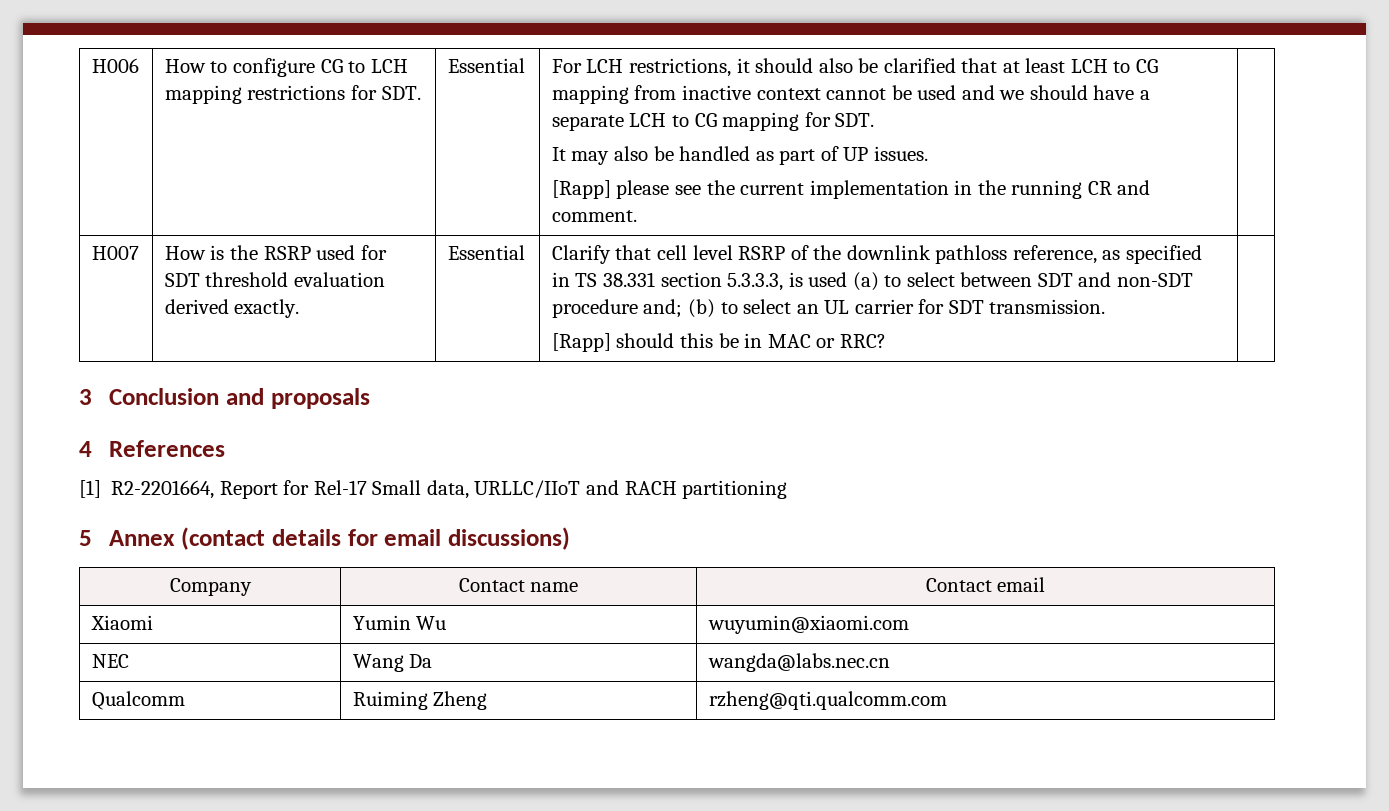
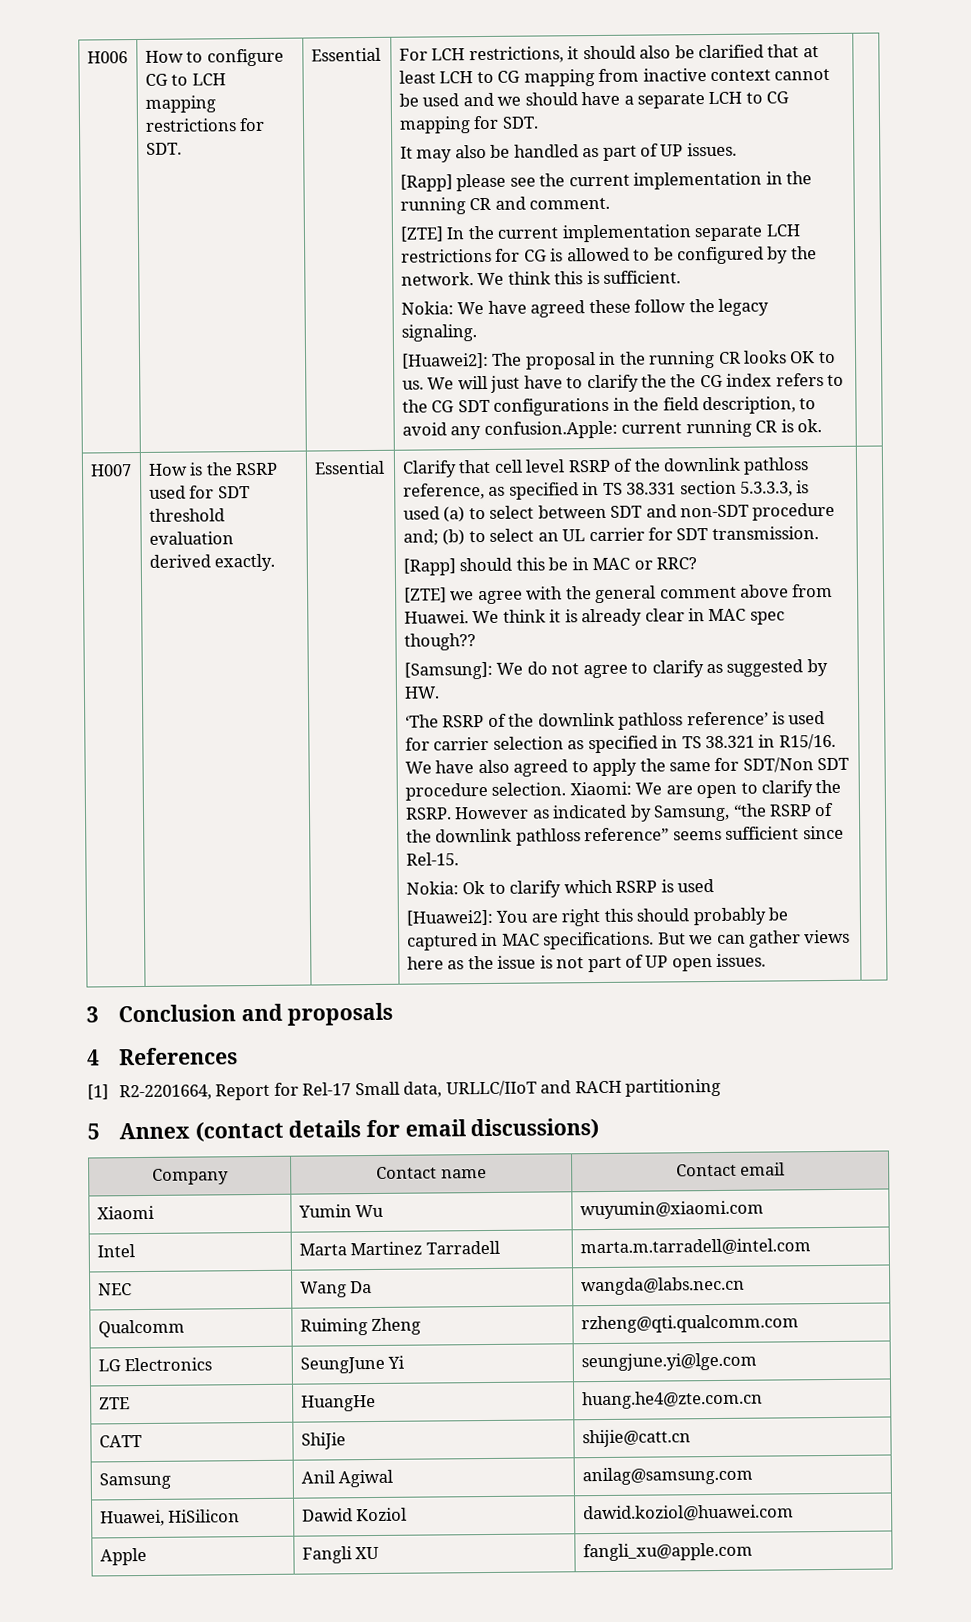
(637, 216) none -> [399,224,800,243] [400,246,817,265] [400,270,682,286] [400,298,770,318] [400,324,477,342] [401,350,836,370] [401,373,845,393] [401,396,817,416] [401,419,823,440] // [ZTE] In the current implementation separate LCH restrictions for CG is allowed to be configured by the network. We think this is sufficient. // Nokia: We have agreed these follow the legacy signaling. // [Huawei2]: The proposal in the running CR looks OK to us. We will just have to clarify the the CG index refers to the CG SDT configurations in the field description, to avoid any confusion.Apple: current running CR is ok.
(886, 341) none -> [403,583,834,605] [403,608,785,627] [403,633,476,651] [403,659,828,680] [403,686,440,699] [404,711,826,730] [404,733,836,754] [404,757,850,777] [404,779,842,801] [404,802,835,822] [405,825,844,846] [405,852,459,866] [405,879,715,898] [405,907,789,927] [406,929,851,951] [406,953,767,973] // [ZTE] we agree with the general comment above from Huawei. We think it is already clear in MAC spec though?? // [Samsung]: We do not agree to clarify as suggested by HW. // ‘The RSRP of the downlink pathloss reference’ is used for carrier selection as specified in TS 38.321 in R15/16. We have also agreed to apply the same for SDT/Non SDT procedure selection. Xiaomi: We are open to clarify the RSRP. However as indicated by Samsung, “the RSRP of the downlink pathloss reference” seems sufficient since Rel-15. // Nokia: Ok to clarify which RSRP is used // [Huawei2]: You are right this should probably be captured in MAC specifications. But we can gather views here as the issue is not part of UP open issues.
(909, 624) none -> [96,1244,135,1258] [298,1240,500,1256] [579,1238,811,1256] // Intel | Marta Martinez Tarradell | marta.m.tarradell@intel.com
(947, 700) none -> [97,1357,213,1372] [299,1355,406,1374] [580,1352,757,1372] [98,1397,130,1410] [300,1394,376,1412] [581,1390,763,1410] [98,1435,142,1448] [300,1432,346,1450] [581,1429,691,1448] [98,1472,171,1490] [300,1469,394,1488] [581,1466,753,1486] [99,1509,241,1527] [301,1507,408,1522] [582,1504,794,1522] [99,1547,147,1566] [301,1546,380,1564] [582,1542,753,1562] // LG Electronics | SeungJune Yi | seungjune.yi@lge.com // ZTE | HuangHe | huang.he4@zte.com.cn // CATT | ShiJie | shijie@catt.cn // Samsung | Anil Agiwal | anilag@samsung.com // Huawei, HiSilicon | Dawid Koziol | dawid.koziol@huawei.com // Apple | Fangli XU | fangli_xu@apple.com

